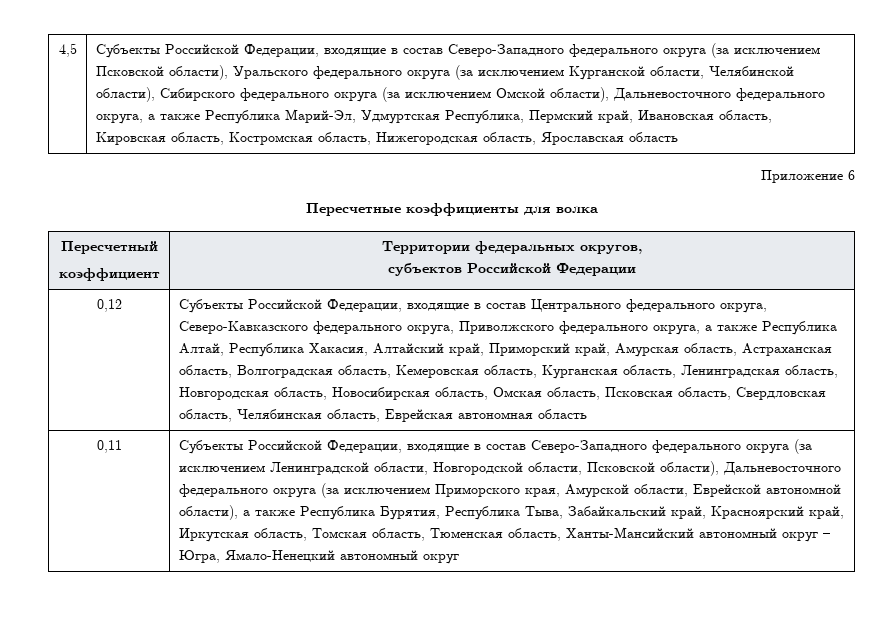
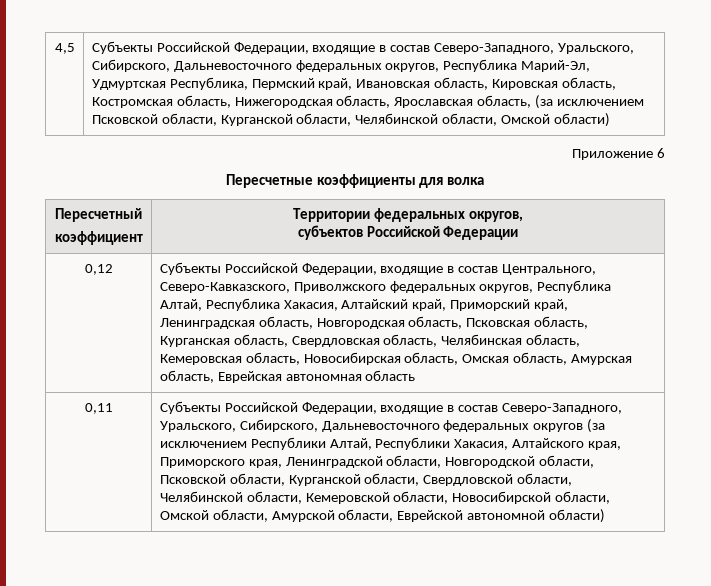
[447,43,820,58] [95,65,794,80] [95,87,825,102] [95,114,200,124] Северо-Западного федерального округа (за исключением Псковской области), Уральского федерального округа (за исключением Курганской области, Челябинской области), Сибирского федерального округа (за исключением Омской области), Дальневосточного федерального округа, а также -> [434,43,635,54] [91,59,440,72] Северо-Западного, Уральского, Сибирского, Дальневосточного федеральных округов,
[628,132,678,142] область -> [477,95,645,109] [91,113,611,127] область, (за исключением Псковской области, Курганской области, Челябинской области, Омской области)
[530,299,767,313] [178,321,757,335] Центрального федерального округа, Северо-Кавказского федерального округа, Приволжского федерального округа, а также -> [502,264,597,275] [159,281,534,293] Центрального, Северо-Кавказского, Приволжского федеральных округов,
[614,343,832,357] [178,365,838,379] [178,387,269,400] Амурская область, Астраханская область, Волгоградская область, Кемеровская область, Курганская область, Ленинградская область, Новгородская -> [159,316,589,329] [159,334,581,347] [159,354,242,365] Ленинградская область, Новгородская область, Псковская область, Курганская область, Свердловская область, Челябинская область, Кемеровская
[604,387,826,400] [178,409,322,422] Псковская область, Свердловская область, Челябинская -> [571,354,633,365] Амурская
[530,439,812,454] [178,465,265,472] Северо-Западного федерального округа (за исключением -> [502,403,623,414] [159,419,606,433] [159,437,622,450] [159,457,282,468] Северо-Западного, Уральского, Сибирского, Дальневосточного федеральных округов (за исключением Республики Алтай, Республики Хакасия, Алтайского края, Приморского края,
[659,461,841,476] [178,483,841,498] [178,505,844,520] [178,527,830,542] [178,550,459,564] области), Дальневосточного федерального округа (за исключением Приморского края, Амурской области, Еврейской автономной области), а также Республика Бурятия, Республика Тыва, Забайкальский край, Красноярский край, Иркутская область, Томская область, Тюменская область, Ханты-Мансийский автономный округ – Югра, Ямало-Ненецкий автономный округ -> [229,473,573,486] [159,491,611,504] [159,509,606,523] области, Курганской области, Свердловской области, Челябинской области, Кемеровской области, Новосибирской области, Омской области, Амурской области, Еврейской автономной области)

